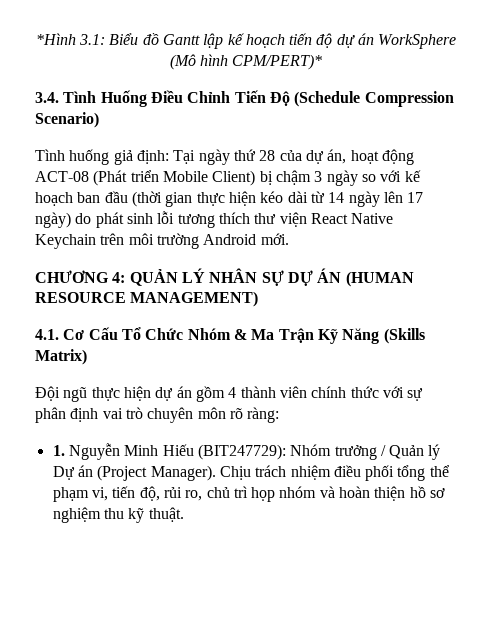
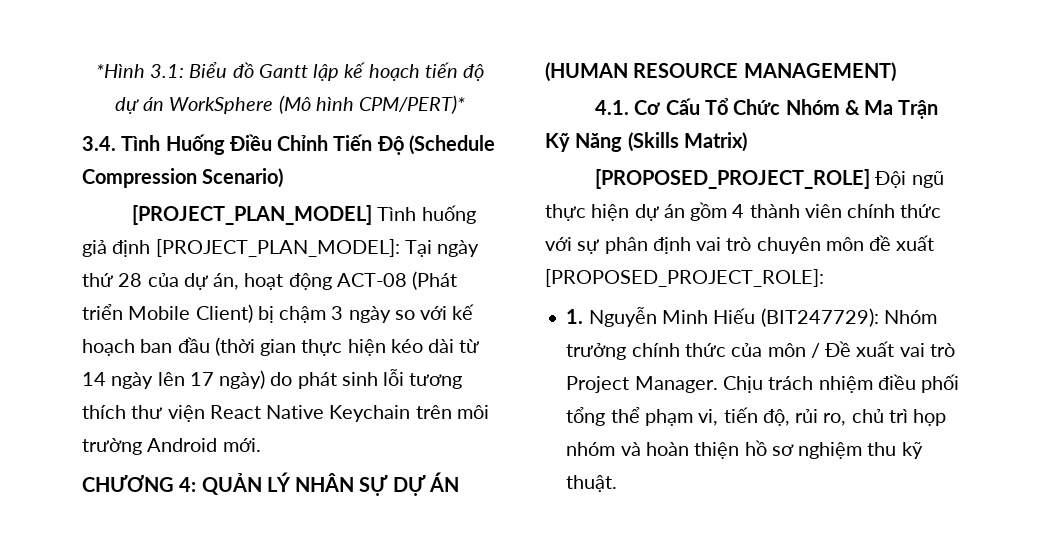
(99, 120) none -> [132,205,373,225] [PROJECT_PLAN_MODEL]
[136,150,169,164] định: -> [112,239,400,257] định [PROJECT_PLAN_MODEL]:
(87, 357) none -> [595,169,871,189] [PROPOSED_PROJECT_ROLE]
[229,407,280,423] rõ ràng: -> [869,235,935,251] [545,269,824,287] đề xuất [PROPOSED_PROJECT_ROLE]:
[380,444,441,460] [52,465,216,481] / Quản lý Dự án (Project Manager). -> [631,341,955,358] [566,376,718,393] chính thức của môn / Đề xuất vai trò Project Manager.

